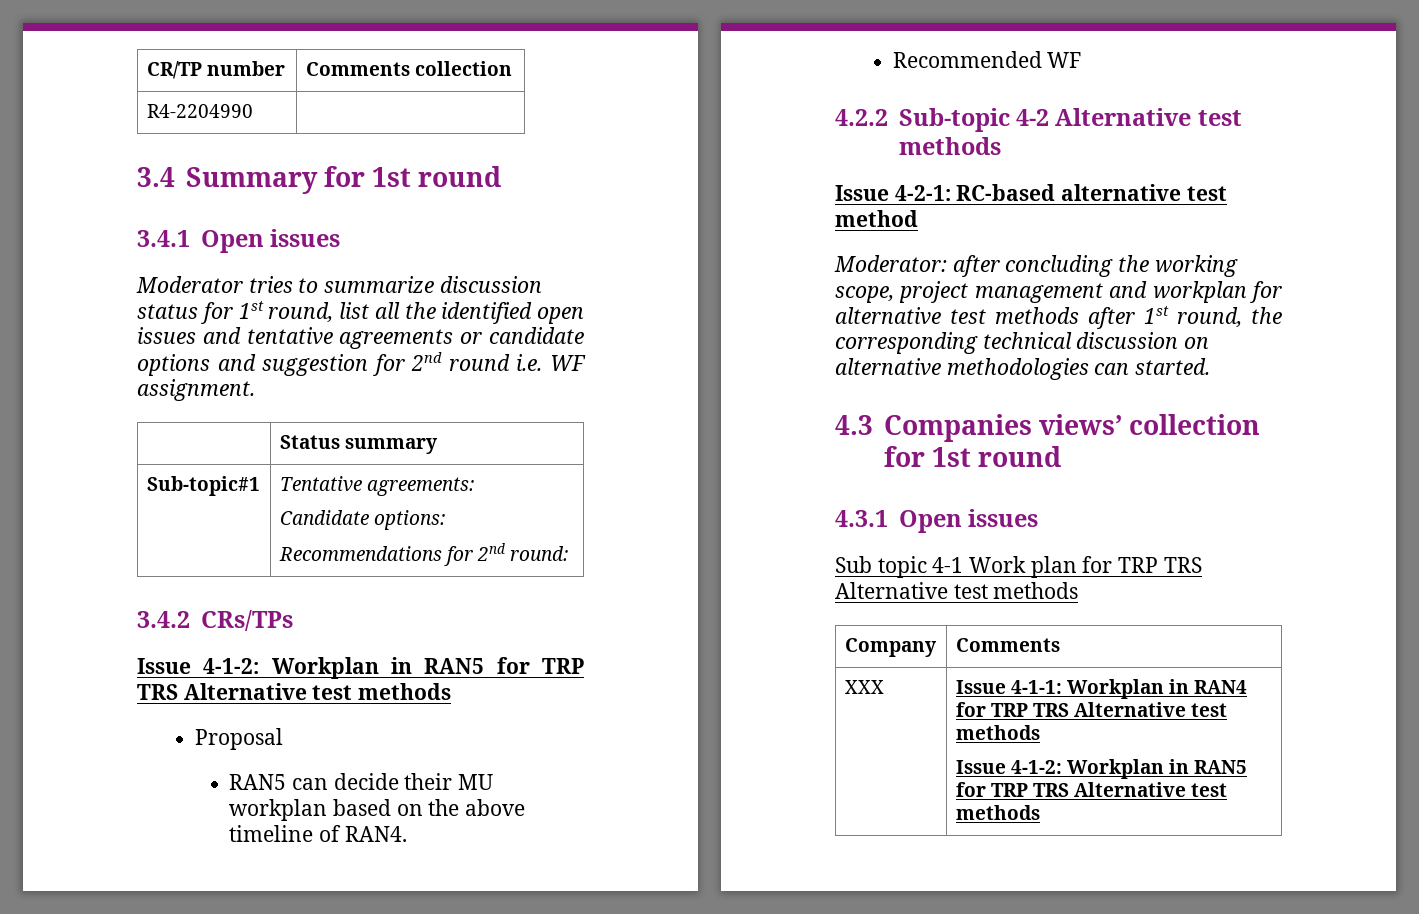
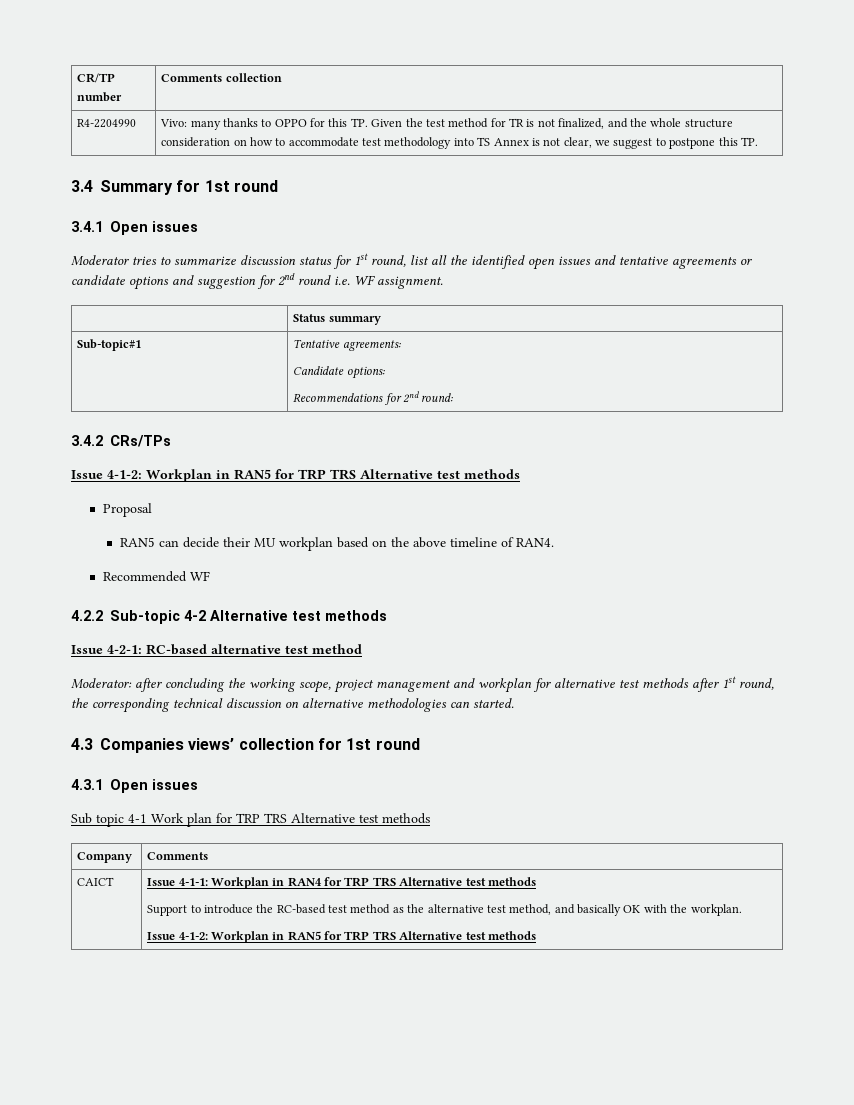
(253, 111) none -> [160,118,733,130] [161,137,758,149] Vivo: many thanks to OPPO for this TP. Given the test method for TR is not finalized, and the whole structure consideration on how to accommodate test methodology into TS Annex is not clear, we suggest to postpone this TP.
[844,680,884,694] XXX -> [77,877,115,886] CAICT
(1040, 732) none -> [147,904,742,916] // Support to introduce the RC-based test method as the alternative test method, and basically OK with the workplan.

